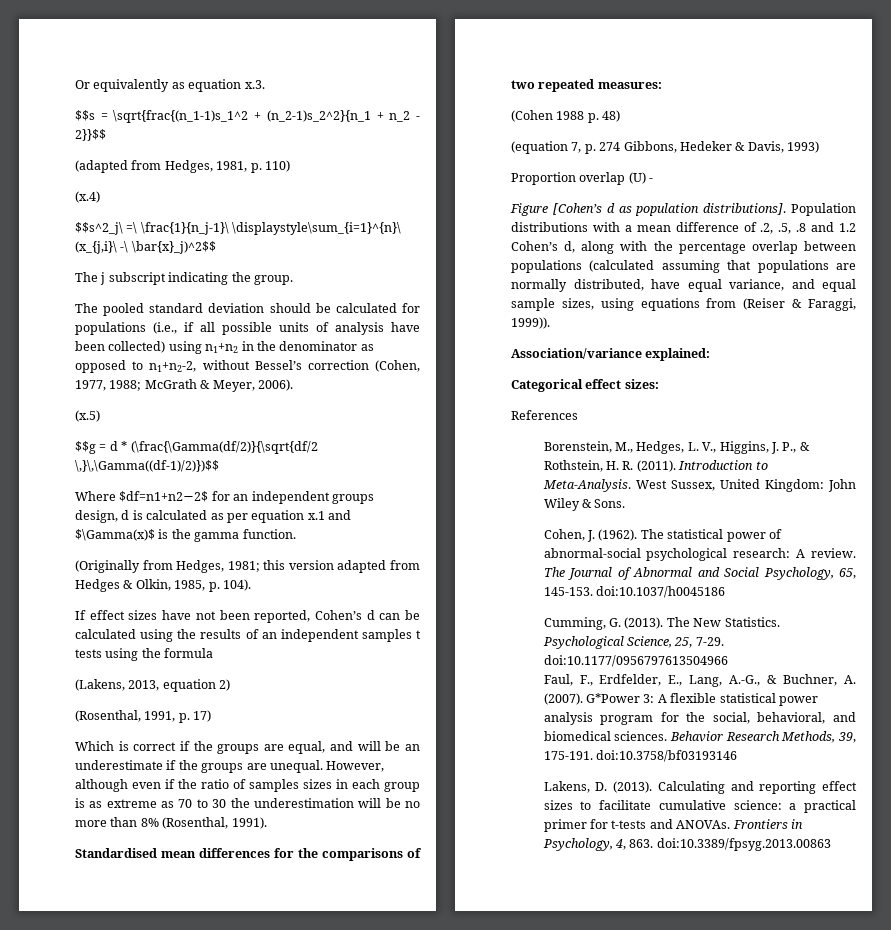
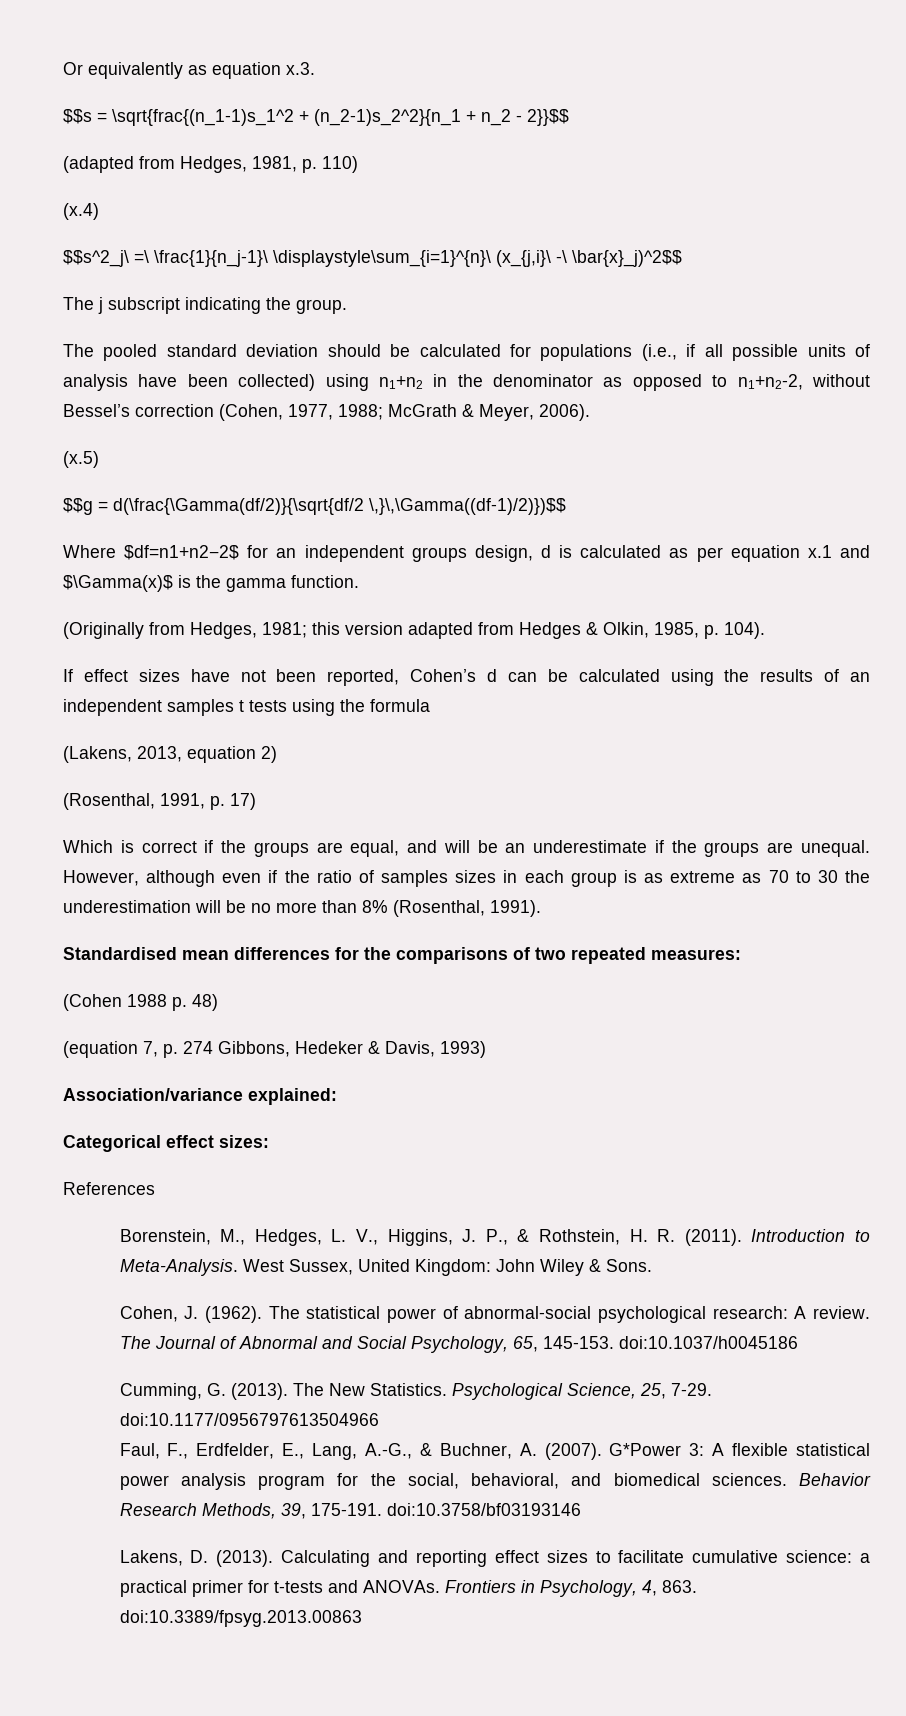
[109,441,318,454] d * (\frac{\Gamma(df/2)}{\sqrt{df/2 -> [113,498,364,515] d(\frac{\Gamma(df/2)}{\sqrt{df/2
[511,172,654,185] [510,203,856,216] [511,222,856,234] [511,241,856,254] [511,260,856,273] [511,279,856,292] [511,298,856,311] [511,317,550,329] // Proportion overlap (U) - // Figure [Cohen’s d as population distributions]. Population distributions with a mean difference of .2, .5, .8 and 1.2 Cohen’s d, along with the percentage overlap between populations (calculated assuming that populations are normally distributed, have equal variance, and equal sample sizes, using equations from (Reiser & Faraggi, 1999)). -> (486, 1049) none

